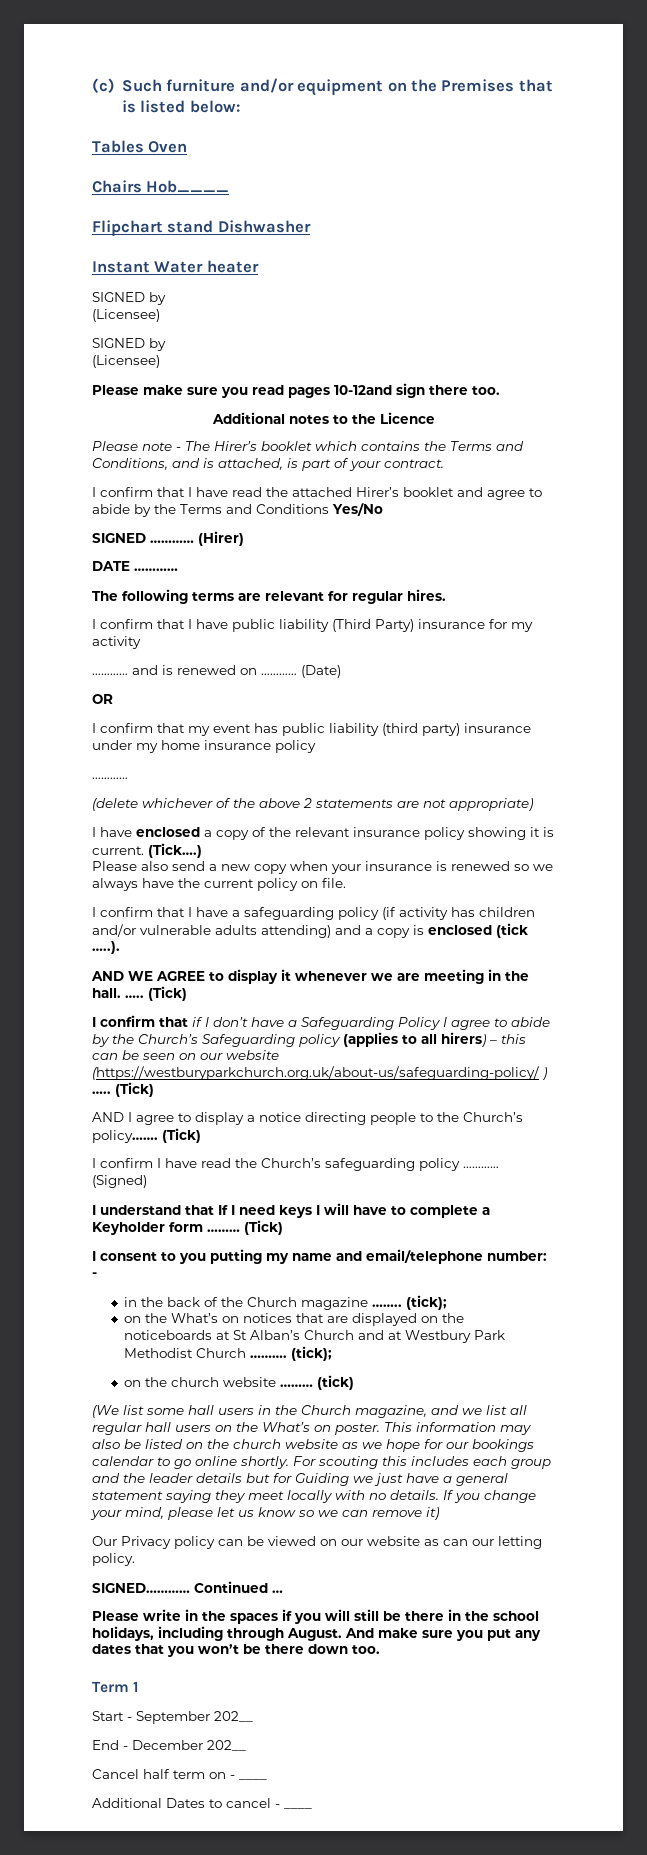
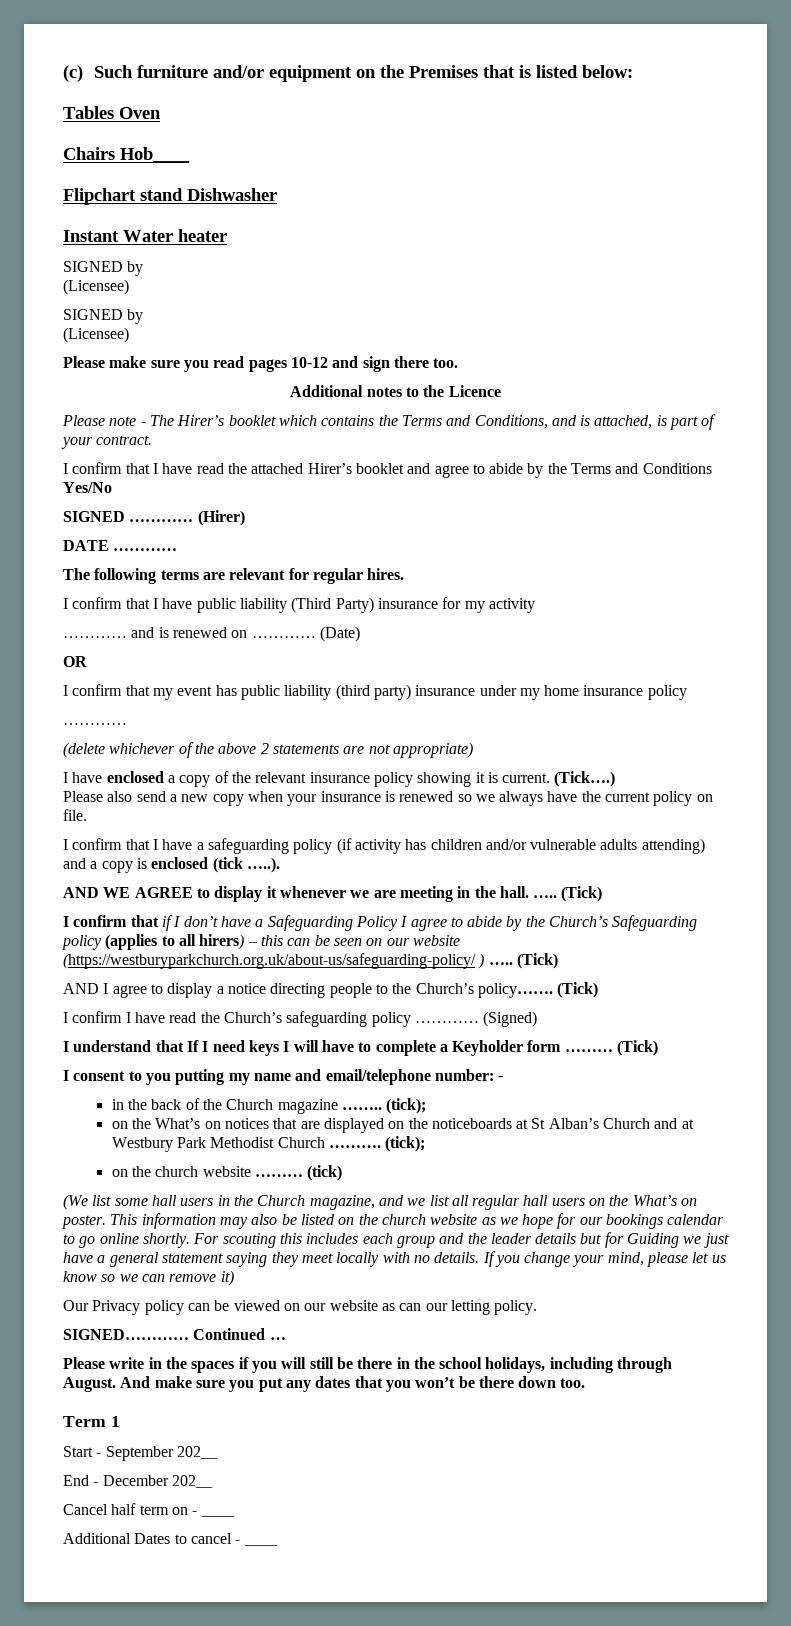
[334,385,392,395] 10-12and -> [290,356,359,368] 10-12 and

